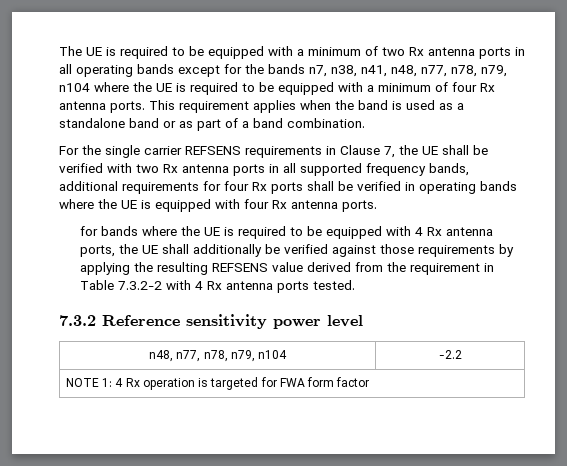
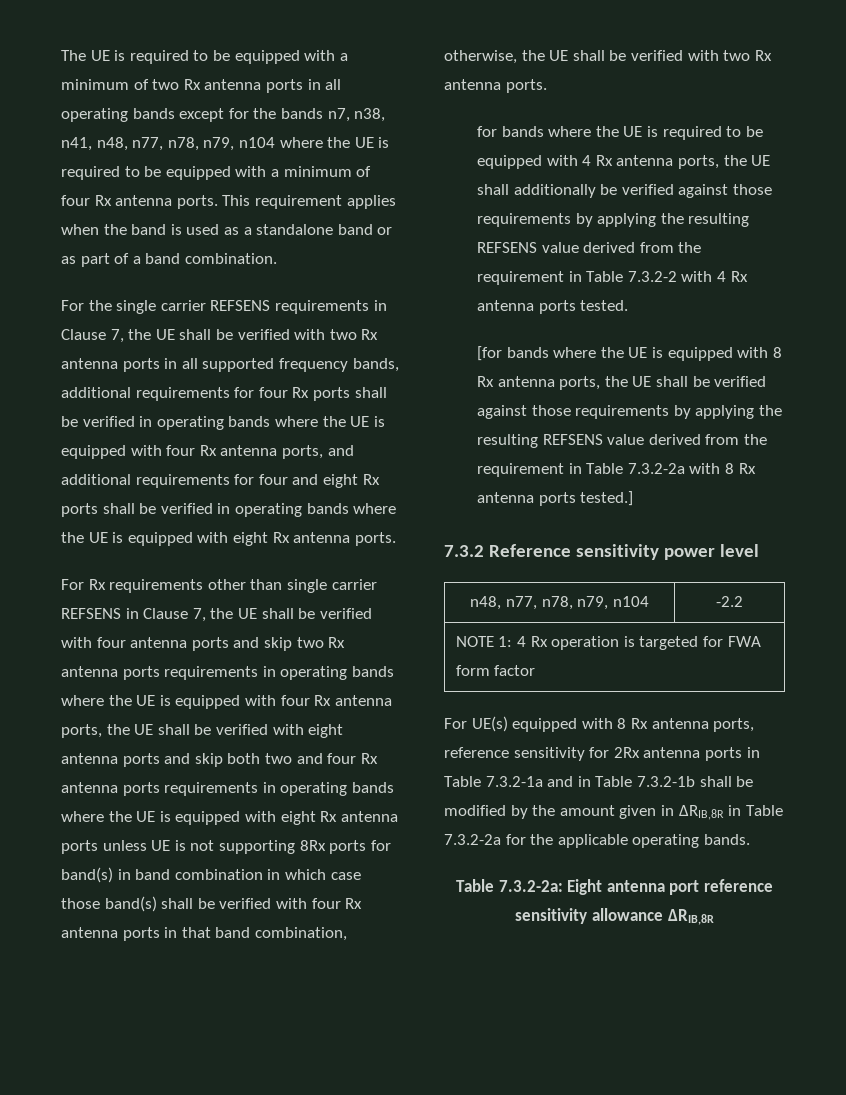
(338, 204) none -> [281,445,354,459] [61,474,380,488] [61,503,397,517] [61,532,396,546] [61,579,377,593] [61,608,372,622] [61,637,346,651] [61,666,394,680] [61,695,392,709] [61,724,344,738] [61,753,378,767] [61,782,394,796] [61,811,398,825] [61,840,391,854] [61,867,361,883] [61,896,363,912] [61,927,347,941] [444,50,772,64] [444,79,501,90] ports, and additional requirements for four and eight Rx ports shall be verified in operating bands where the UE is equipped with eight Rx antenna ports. // For Rx requirements other than single carrier REFSENS in Clause 7, the UE shall be verified with four antenna ports and skip two Rx antenna ports requirements in operating bands where the UE is equipped with four Rx antenna ports, the UE shall be verified with eight antenna ports and skip both two and four Rx antenna ports requirements in operating bands where the UE is equipped with eight Rx antenna ports unless UE is not supporting 8Rx ports for band(s) in band combination in which case those band(s) shall be verified with four Rx antenna ports in that band combination, otherwise, the UE shall be verified with two Rx antenna
(356, 285) none -> [477,346,782,361] [477,376,767,390] [477,405,783,419] [477,434,768,448] [477,463,756,477] [477,491,634,506] // [for bands where the UE is equipped with 8 Rx antenna ports, the UE shall be verified against those requirements by applying the resulting REFSENS value derived from the requirement in Table 7.3.2-2a with 8 Rx antenna ports tested.]
(370, 382) none -> [444,716,755,732] [444,747,760,761] [444,776,754,787] [444,805,783,820] [444,834,750,848] [456,879,773,895] [515,908,714,925] // For UE(s) equipped with 8 Rx antenna ports, reference sensitivity for 2Rx antenna ports in Table 7.3.2-1a and in Table 7.3.2-1b shall be modified by the amount given in ΔRIB,8R in Table 7.3.2-2a for the applicable operating bands. // Table 7.3.2-2a: Eight antenna port reference sensitivity allowance ΔRIB,8R

